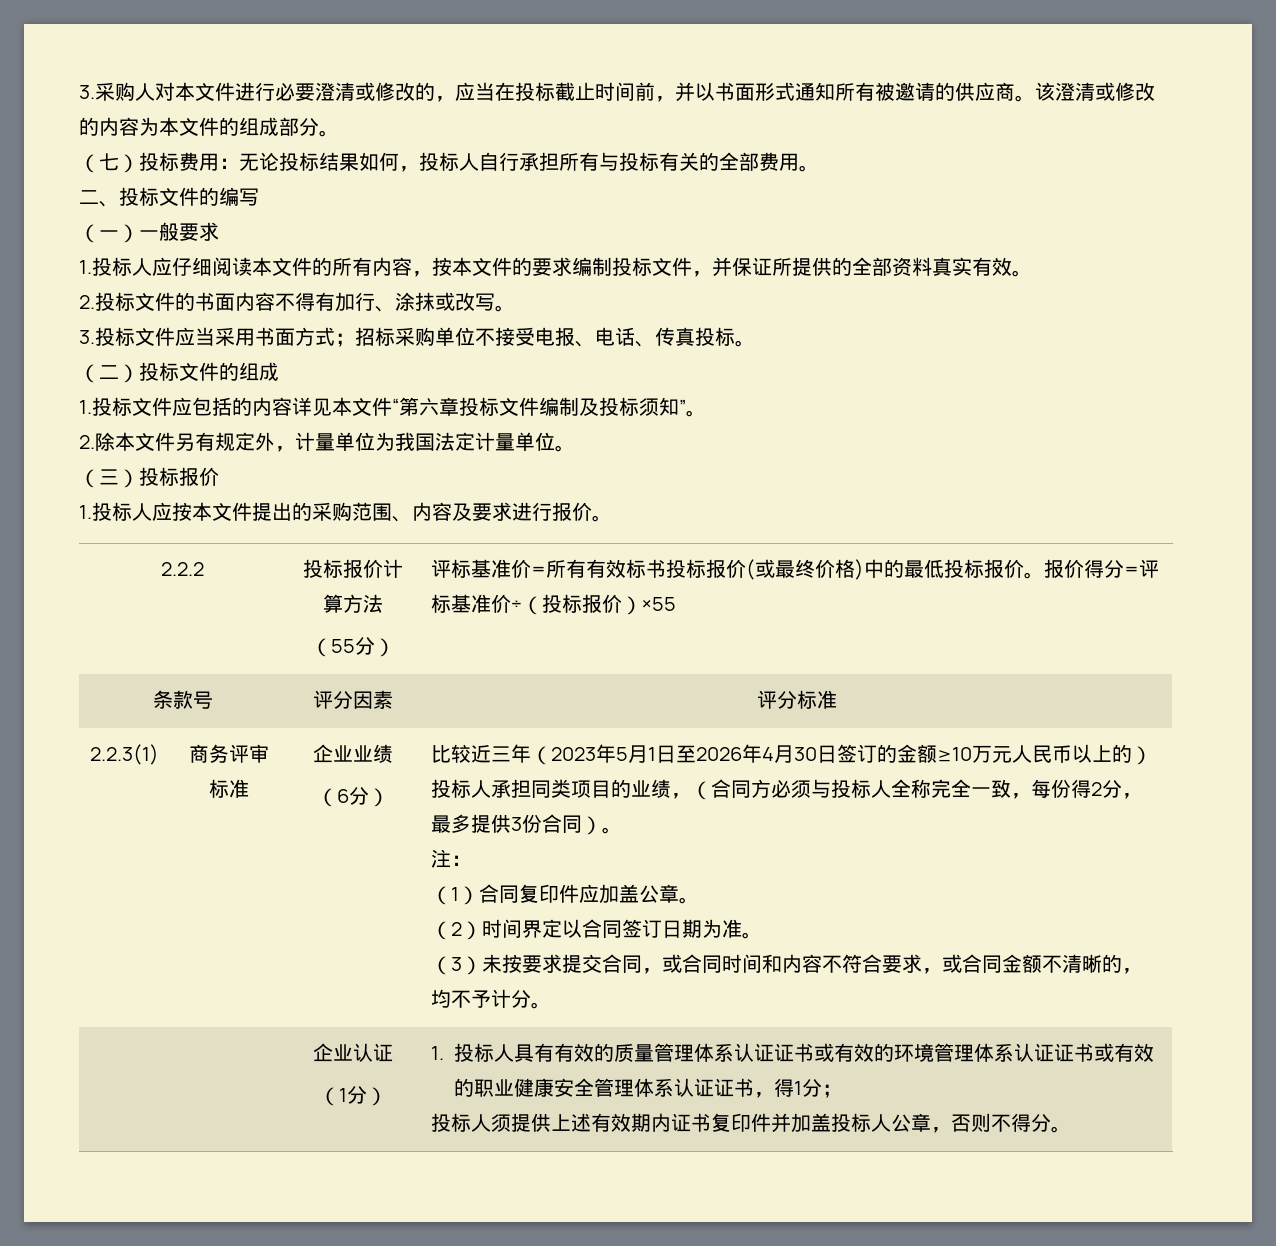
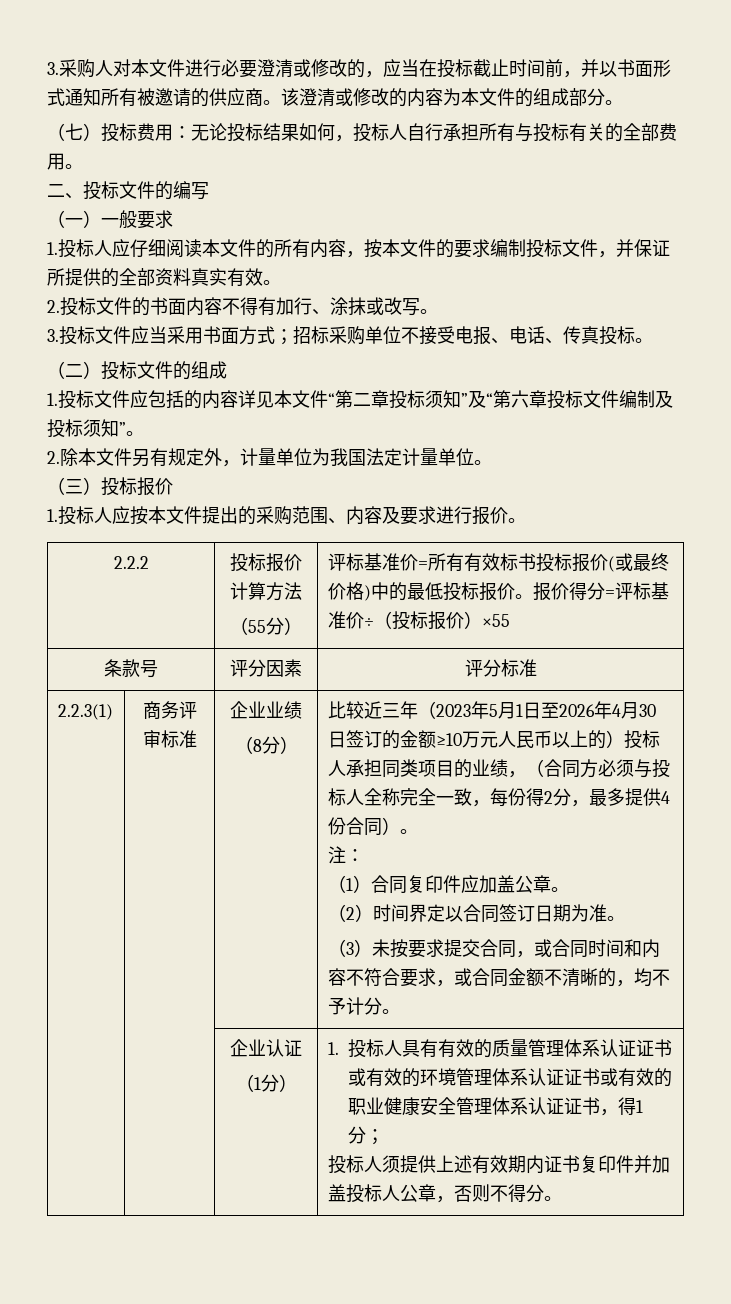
(419, 406) none -> [353,390,511,409] 二章投标须知”及“第
[337,789,349,803] 6 -> [252,739,262,752] 8
[511,817,523,831] 3 -> [660,791,670,804] 4

